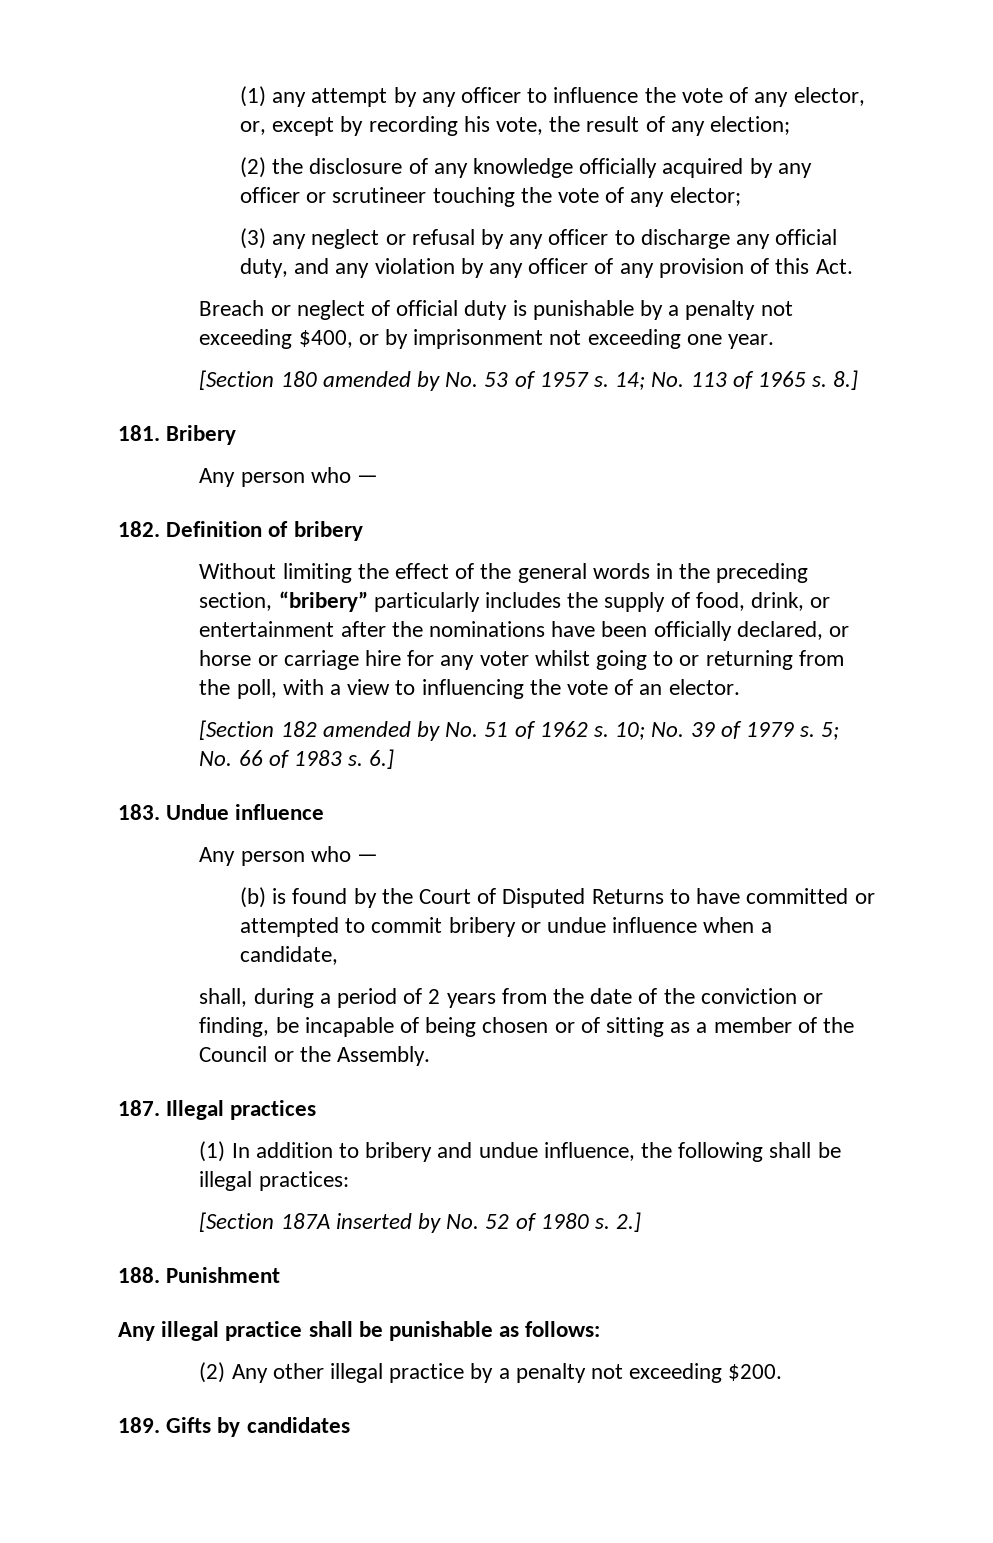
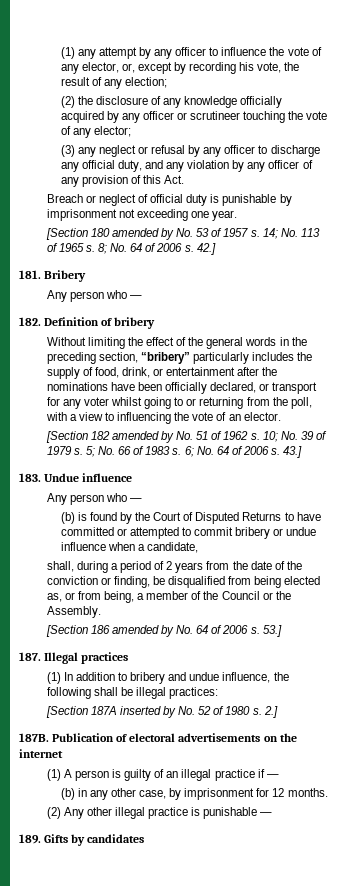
[668,300,793,320] [199,329,408,349] a penalty not exceeding $400, or by -> (292, 200) none
[833,370,859,390] 8.] -> [98,243,216,255] 8; No. 64 of 2006 s. 42.]
[199,650,401,670] horse or carriage hire -> [272,382,318,394] transport
[369,749,395,769] 6.] -> [184,446,303,458] 6; No. 64 of 2006 s. 43.]
[304,1017,691,1037] incapable of being chosen or of sitting as -> [168,576,321,588] [46,591,135,603] disqualified from being elected as, or from being,
(430, 1056) none -> [45,625,282,637] // [Section 186 amended by No. 64 of 2006 s. 53.]
[118,1267,281,1283] [118,1321,601,1341] 188. Punishment // Any illegal practice shall be punishable as follows: -> [19,733,297,742] [19,749,63,758] [46,769,279,781] [60,788,328,800] 187B. Publication of electoral advertisements on the internet // (1) A person is guilty of an illegal practice if — // (b) in any other case, by imprisonment for 12 months.
[470,1363,783,1383] by a penalty not exceeding $200. -> [191,807,273,819] is punishable —

